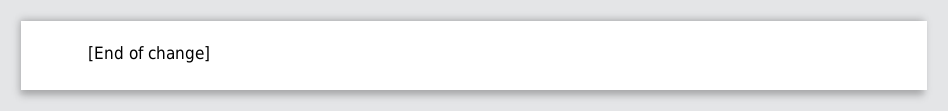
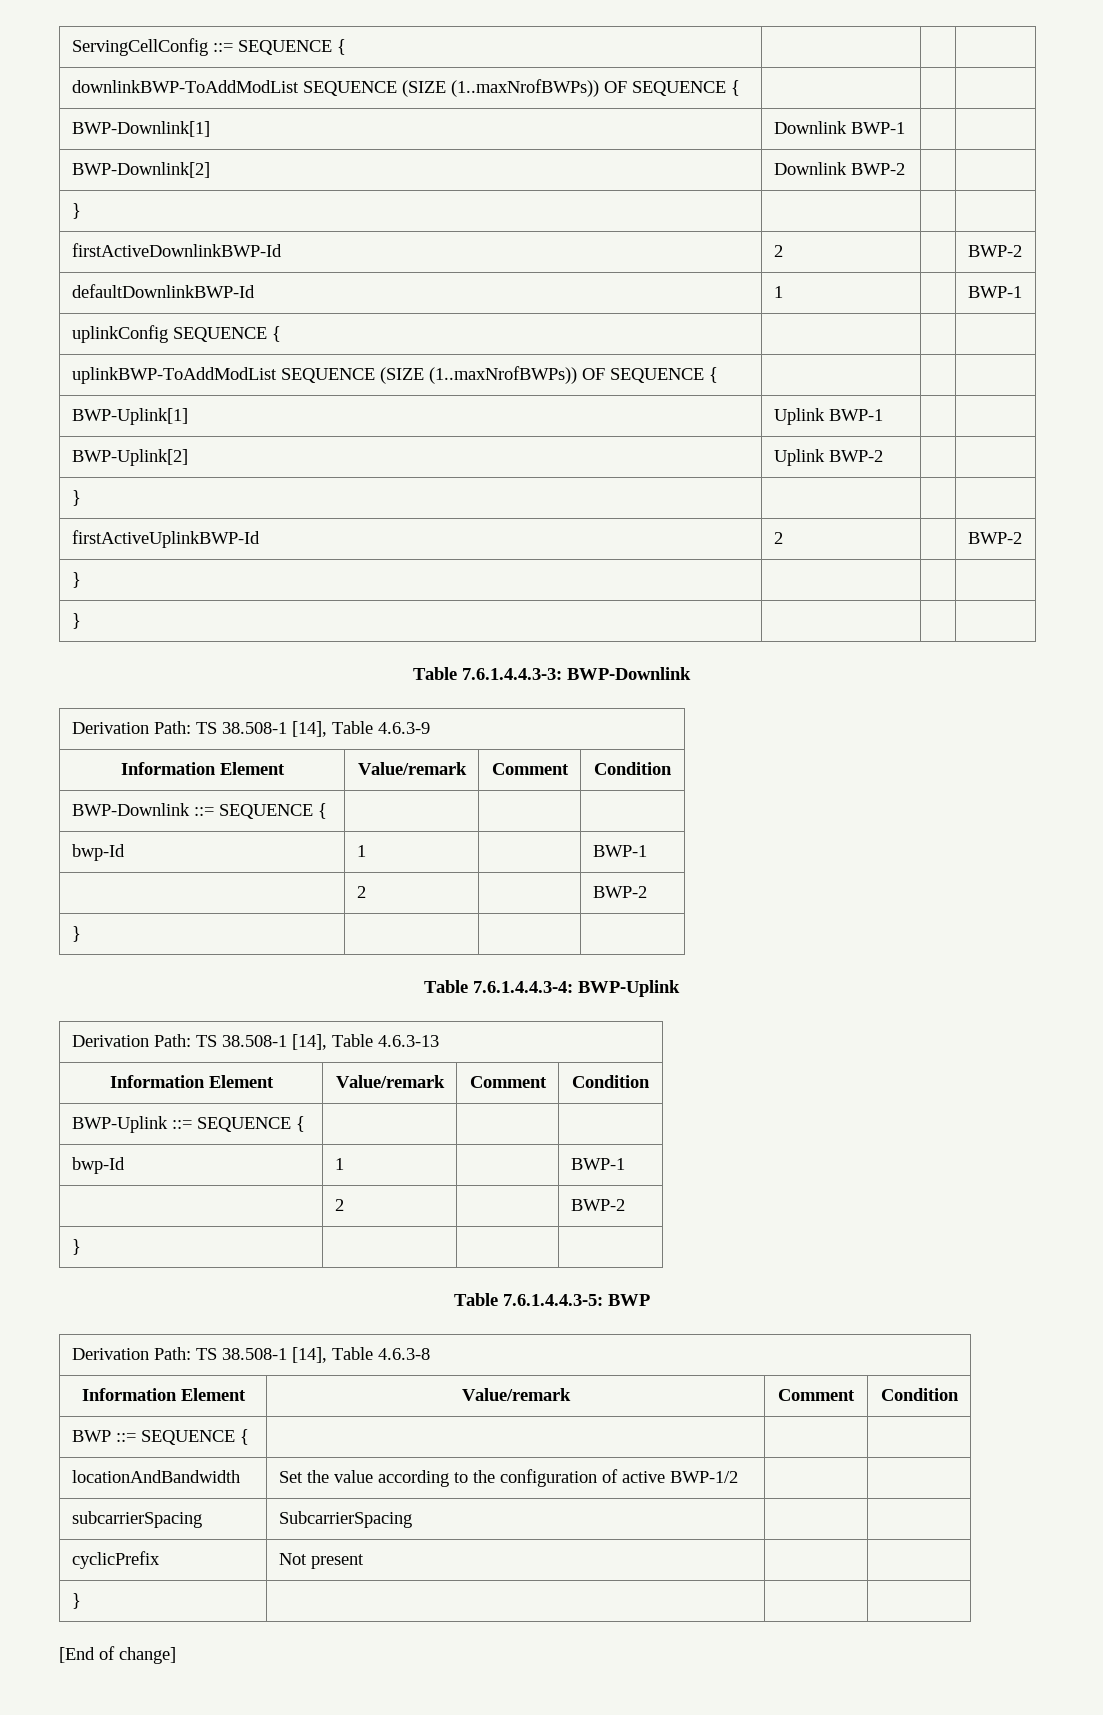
(88, 54) none -> [71,38,346,56] [71,79,740,97] [71,121,210,137] [773,121,905,134] [71,162,210,178] [773,162,905,175] [71,203,81,219] [71,243,282,257] [773,245,783,257] [967,245,1022,257] [71,284,255,298] [773,286,783,298] [967,286,1022,298] [71,325,281,343] [71,366,718,384] [71,408,188,425] [773,408,883,425] [71,449,188,466] [773,449,883,466] [71,490,81,506] [71,530,260,548] [773,532,783,544] [967,532,1022,544] [71,572,81,588] [71,613,81,629] [413,667,691,680] [71,721,430,737] [120,762,285,775] [357,762,467,775] [491,763,569,775] [594,762,672,775] [71,803,327,819] [71,844,125,861] [356,845,366,857] [592,845,647,857] [356,886,366,898] [592,886,647,898] [71,926,81,942] [424,980,680,997] [71,1034,439,1050] [109,1075,274,1088] [335,1075,445,1088] [469,1076,547,1088] [572,1075,650,1088] [71,1116,305,1133] [71,1157,125,1174] [334,1158,344,1170] [570,1158,625,1170] [334,1199,344,1211] [570,1199,625,1211] [71,1239,81,1255] [453,1293,650,1306] [71,1347,430,1363] [81,1388,246,1401] [461,1388,571,1401] [778,1389,855,1401] [880,1388,959,1401] [71,1429,249,1445] [71,1470,240,1483] [278,1469,738,1487] [71,1511,202,1528] [278,1511,412,1528] [71,1551,160,1569] [278,1553,364,1569] [71,1593,81,1609] ServingCellConfig ::= SEQUENCE { | | | // downlinkBWP-ToAddModList SEQUENCE (SIZE (1..maxNrofBWPs)) OF SEQUENCE { | | | // BWP-Downlink[1] | Downlink BWP-1 | | // BWP-Downlink[2] | Downlink BWP-2 | | // } | | | // firstActiveDownlinkBWP-Id | 2 | | BWP-2 // defaultDownlinkBWP-Id | 1 | | BWP-1 // uplinkConfig SEQUENCE { | | | // uplinkBWP-ToAddModList SEQUENCE (SIZE (1..maxNrofBWPs)) OF SEQUENCE { | | | // BWP-Uplink[1] | Uplink BWP-1 | | // BWP-Uplink[2] | Uplink BWP-2 | | // } | | | // firstActiveUplinkBWP-Id | 2 | | BWP-2 // } | | | // } | | | // Table 7.6.1.4.4.3-3: BWP-Downlink // Derivation Path: TS 38.508-1 [14], Table 4.6.3-9 // Information Element | Value/remark | Comment | Condition // BWP-Downlink ::= SEQUENCE { | | | // bwp-Id | 1 | | BWP-1 // | 2 | | BWP-2 // } | | | // Table 7.6.1.4.4.3-4: BWP-Uplink // Derivation Path: TS 38.508-1 [14], Table 4.6.3-13 // Information Element | Value/remark | Comment | Condition // BWP-Uplink ::= SEQUENCE { | | | // bwp-Id | 1 | | BWP-1 // | 2 | | BWP-2 // } | | | // Table 7.6.1.4.4.3-5: BWP // Derivation Path: TS 38.508-1 [14], Table 4.6.3-8 // Information Element | Value/remark | Comment | Condition // BWP ::= SEQUENCE { | | | // locationAndBandwidth | Set the value according to the configuration of active BWP-1/2 | | // subcarrierSpacing | SubcarrierSpacing | | // cyclicPrefix | Not present | | // } | | | //

